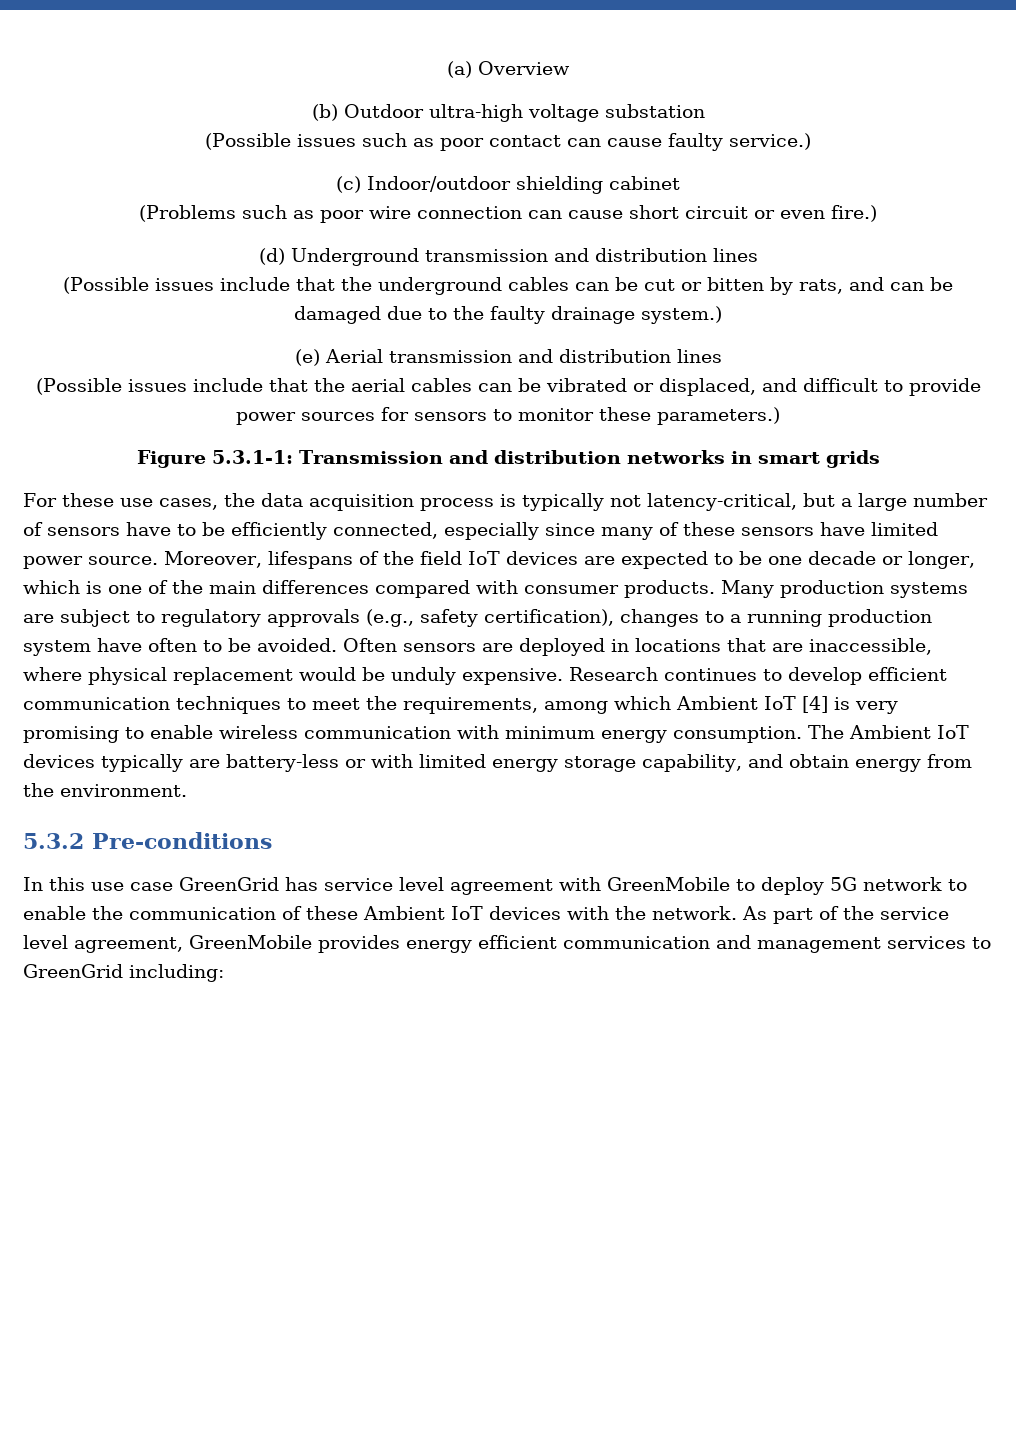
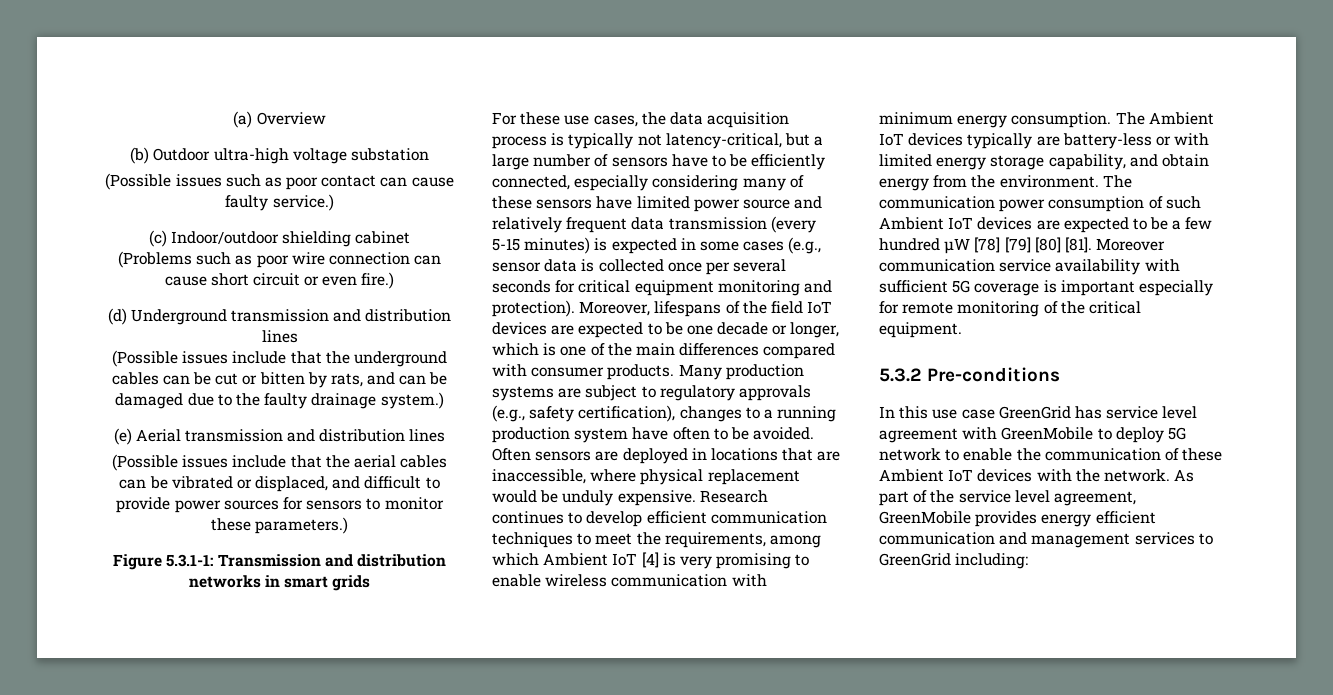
[545,523,595,536] since -> [652,175,739,191] considering
[88,556,158,565] source. -> [742,196,823,209] [492,216,816,233] [492,237,822,254] [492,259,787,275] [492,280,832,296] [492,300,575,317] source and relatively frequent data transmission (every 5-15 minutes) is expected in some cases (e.g., sensor data is collected once per several seconds for critical equipment monitoring and protection).
(187, 790) none -> [1102,175,1132,188] [879,196,1201,212] [879,217,1213,233] [879,237,1166,254] [879,259,1180,275] [879,280,1213,296] [879,301,1141,317] [879,322,962,338] The communication power consumption of such Ambient IoT devices are expected to be a few hundred μW [78] [79] [80] [81]. Moreover communication service availability with sufficient 5G coverage is important especially for remote monitoring of the critical equipment.

